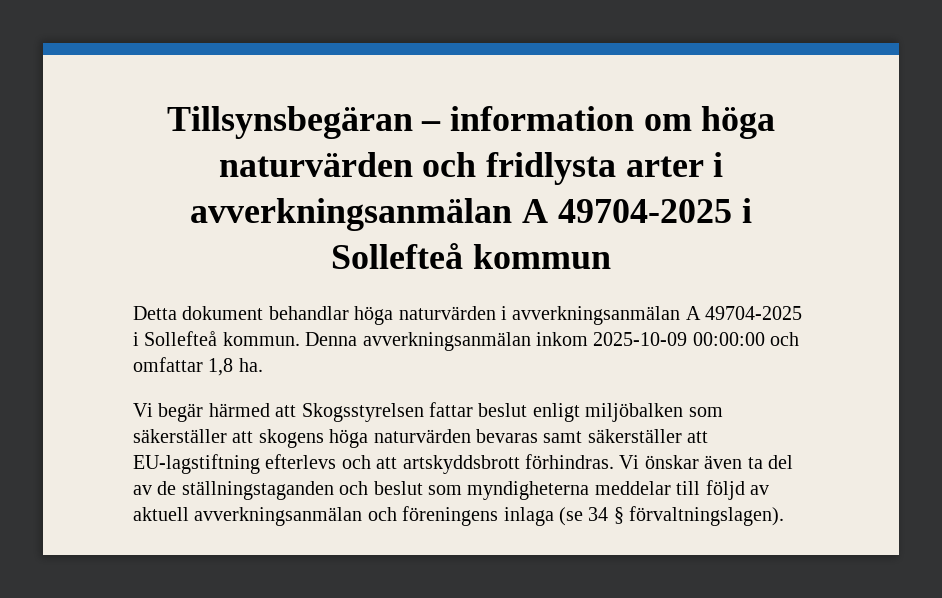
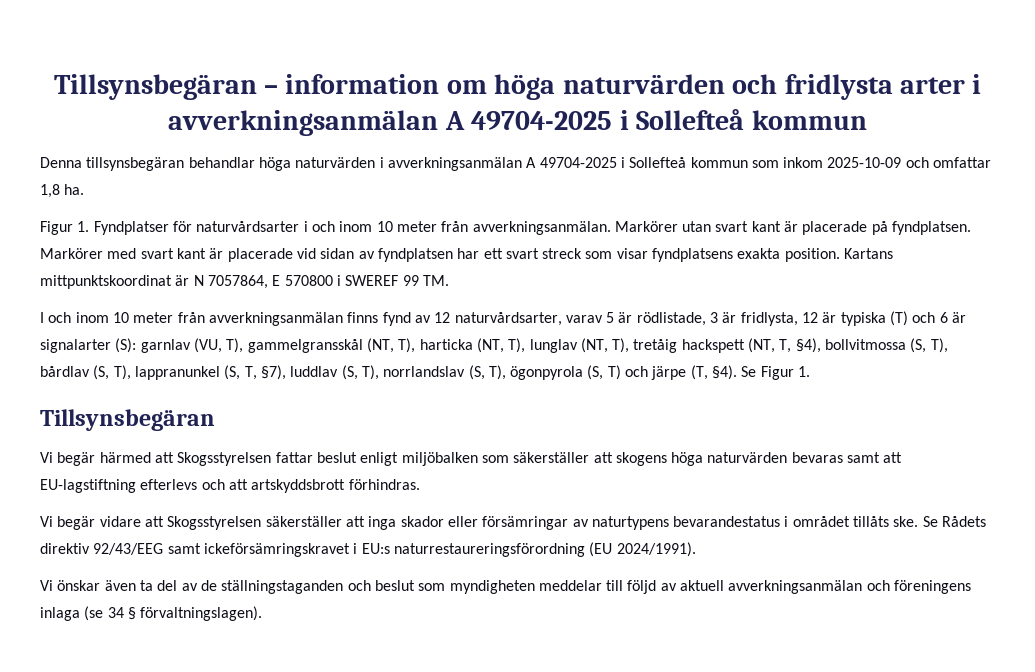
[133,306,264,320] Detta dokument -> [40,157,185,171] Denna tillsynsbegäran
[222,332,531,351] kommun. Denna avverkningsanmälan -> [690,157,779,168] kommun som
[692,332,765,346] 00:00:00 -> (902, 162) none
(263, 365) none -> [40,221,972,235] [40,248,894,262] [40,275,449,289] [40,311,967,326] [40,338,948,353] [40,365,811,380] [40,409,215,431] // Figur 1. Fyndplatser för naturvårdsarter i och inom 10 meter från avverkningsanmälan. Markörer utan svart kant är placerade på fyndplatsen. Markörer med svart kant är placerade vid sidan av fyndplatsen har ett svart streck som visar fyndplatsens exakta position. Kartans mittpunktskoordinat är N 7057864, E 570800 i SWEREF 99 TM. // I och inom 10 meter från avverkningsanmälan finns fynd av 12 naturvårdsarter, varav 5 är rödlistade, 3 är fridlysta, 12 är typiska (T) och 6 är signalarter (S): garnlav (VU, T), gammelgransskål (NT, T), harticka (NT, T), lunglav (NT, T), tretåig hackspett (NT, T, §4), bollvitmossa (S, T), bårdlav (S, T), lappranunkel (S, T, §7), luddlav (S, T), norrlandslav (S, T), ögonpyrola (S, T) och järpe (T, §4). Se Figur 1. // Tillsynsbegäran
[587,429,682,443] säkerställer -> (881, 457) none
(614, 461) none -> [40,516,987,530] [40,542,696,557] // Vi begär vidare att Skogsstyrelsen säkerställer att inga skador eller försämringar av naturtypens bevarandestatus i området tillåts ske. Se Rådets direktiv 92/43/EEG samt ickeförsämringskravet i EU:s naturrestaureringsförordning (EU 2024/1991). //
[467,481,590,500] myndigheterna -> [449,580,535,594] myndigheten

